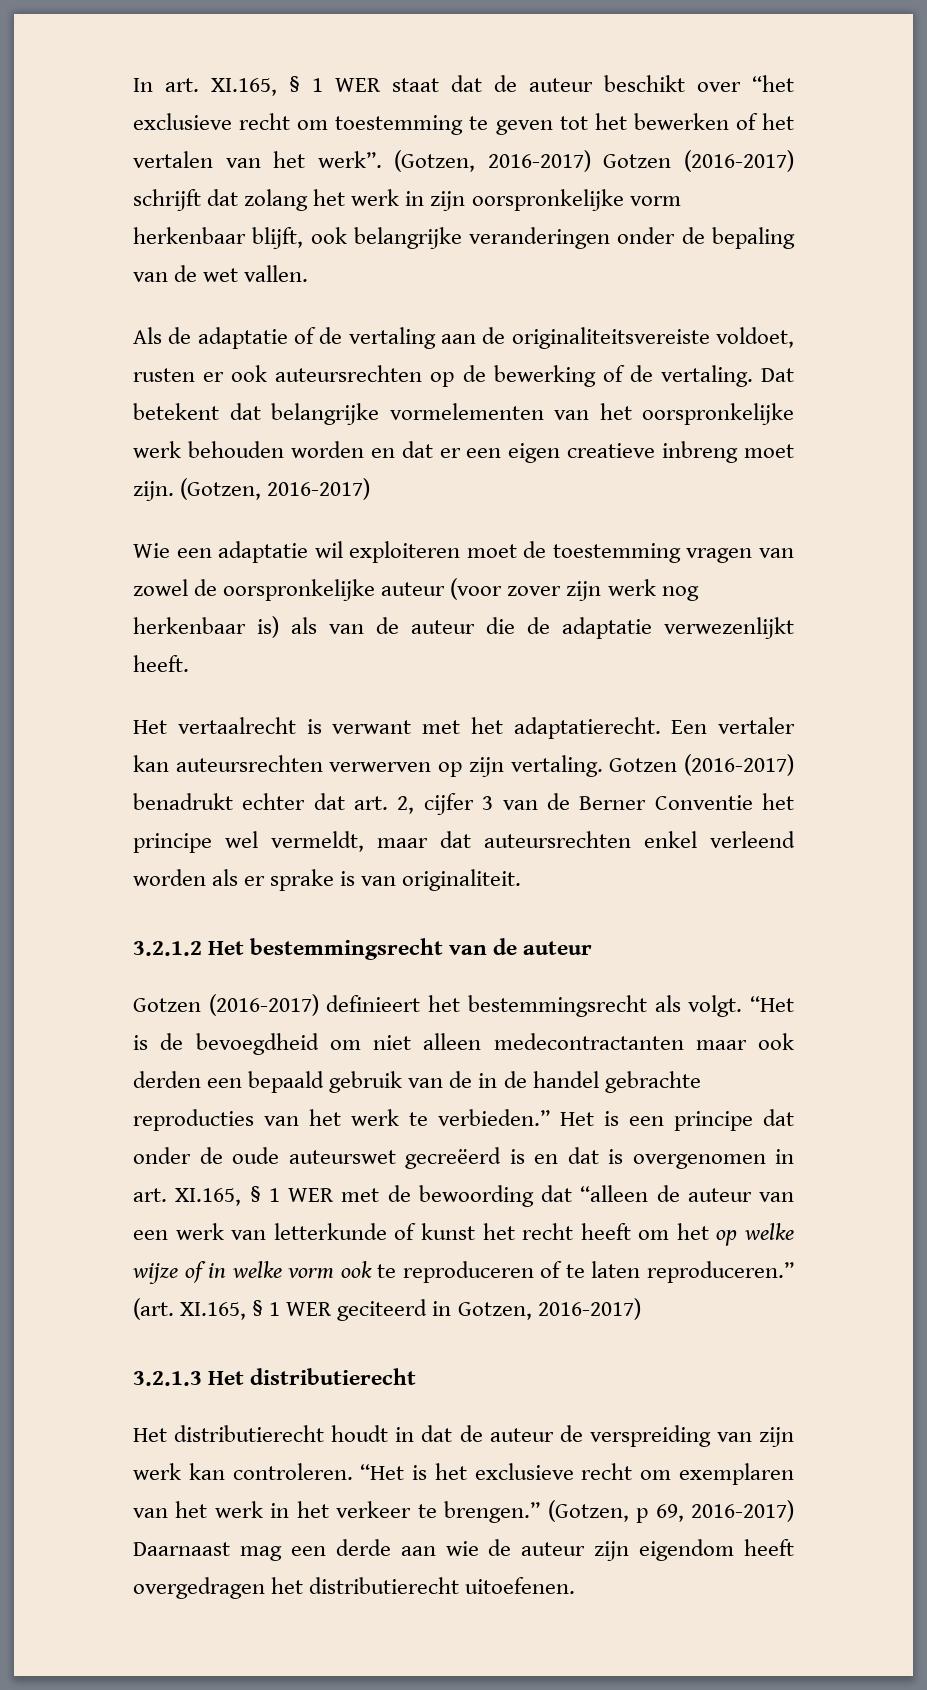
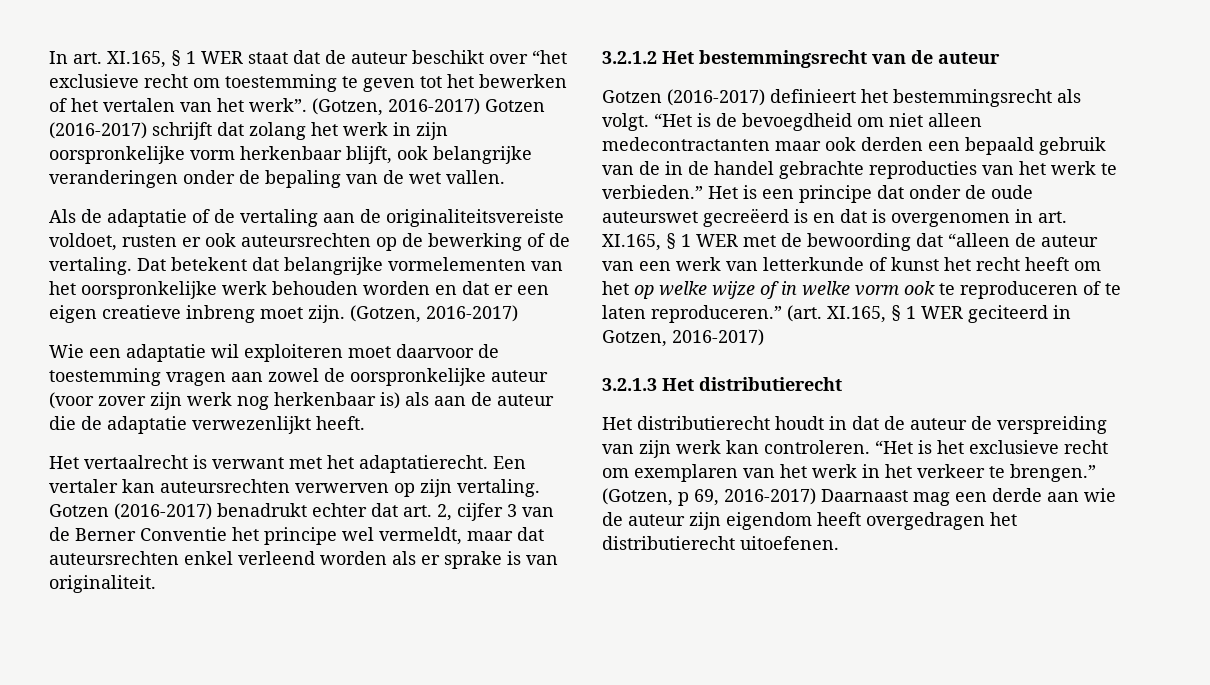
(517, 551) none -> [396,344,474,358] daarvoor
[759,548,794,558] van -> [231,372,263,382] aan
[329,624,364,634] van -> [434,396,466,406] aan

